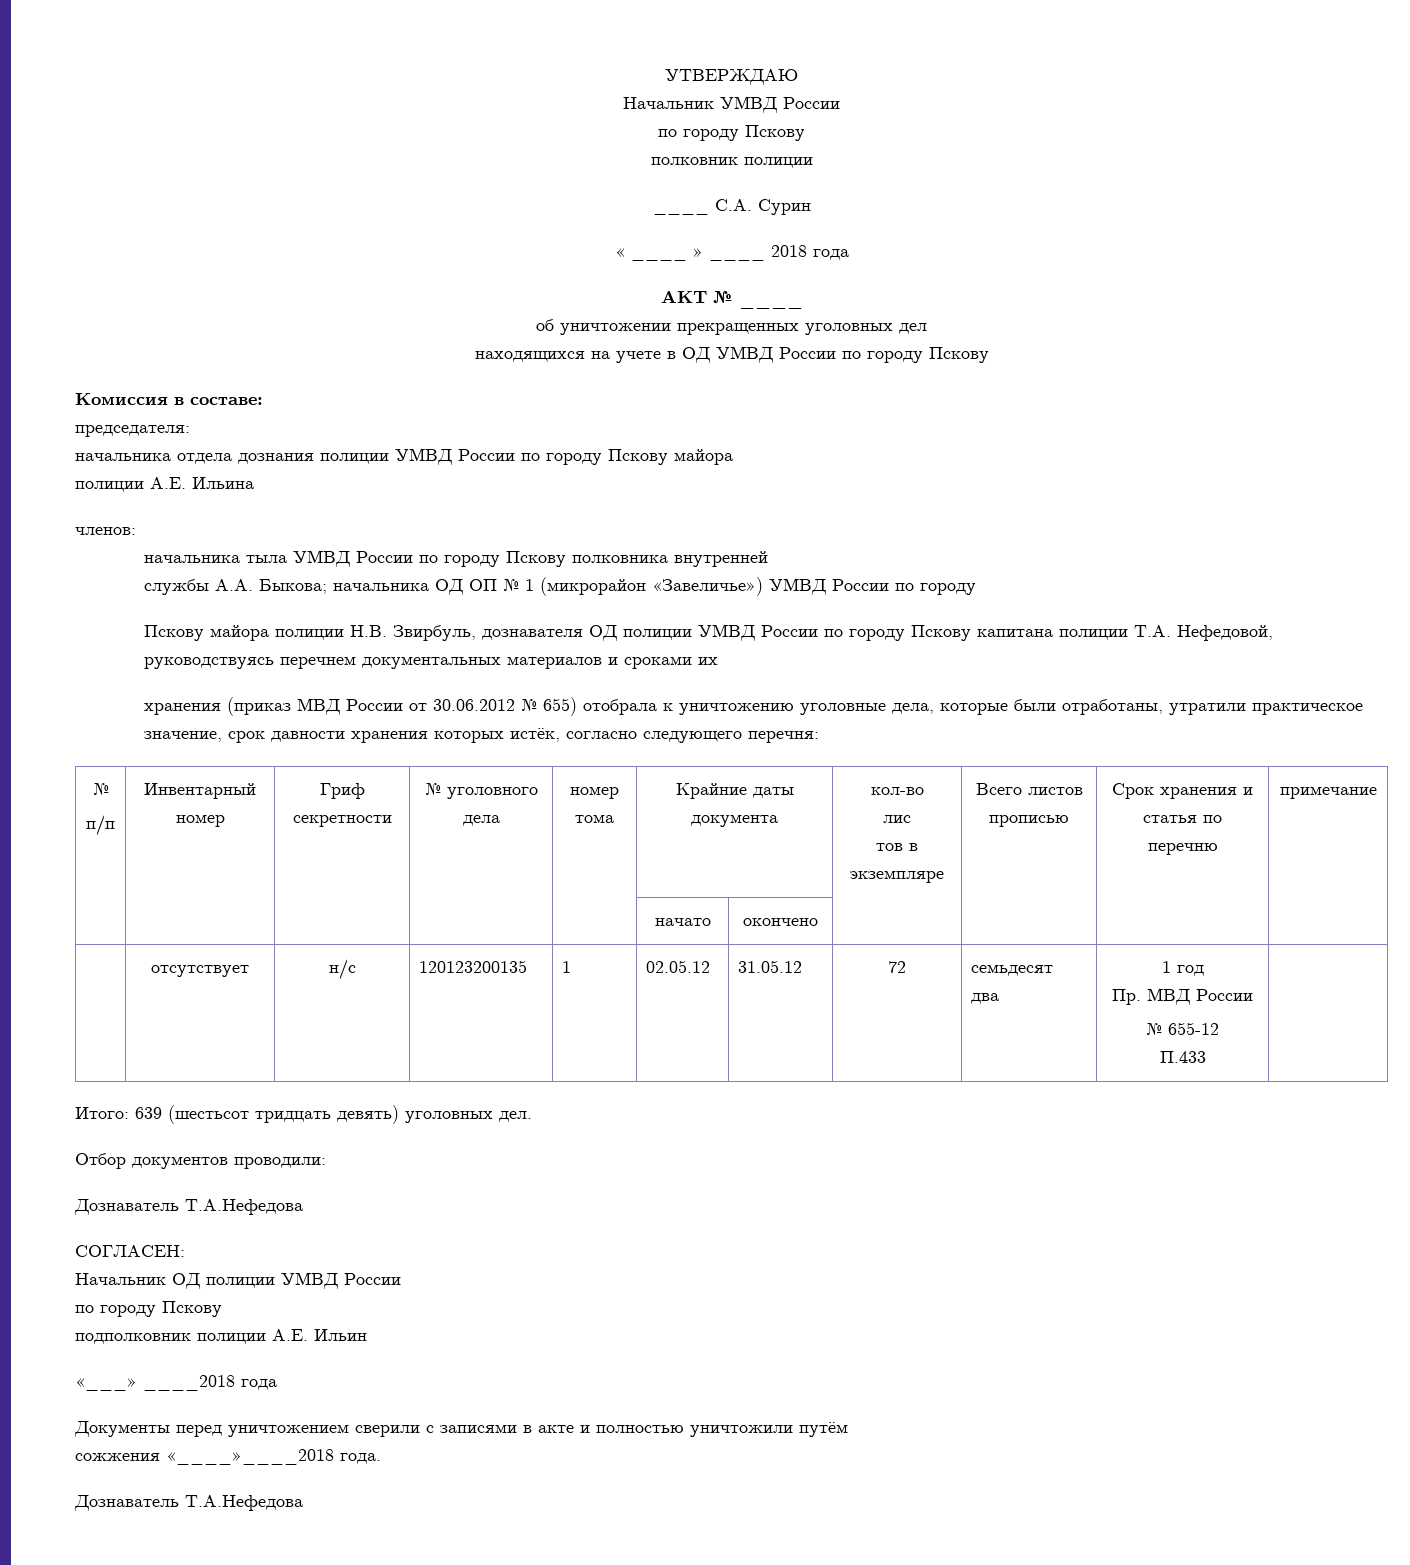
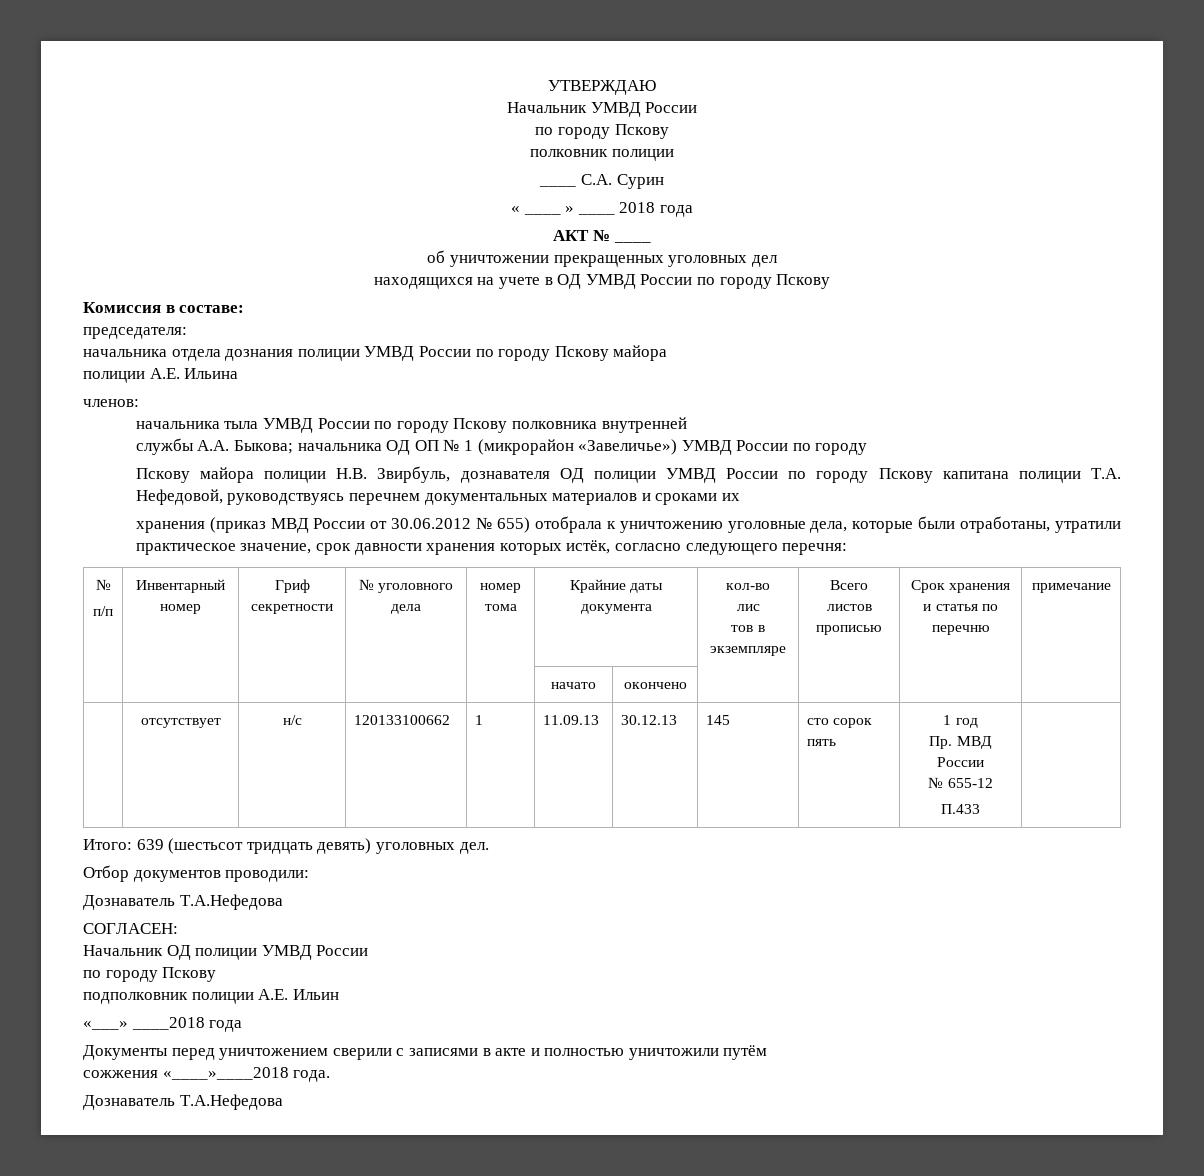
[419,960,528,973] [562,961,572,973] [646,960,711,973] [738,960,803,973] [888,961,906,973] [971,964,1054,976] [971,993,1000,1004] 120123200135 | 1 | 02.05.12 | 31.05.12 | 72 | семьдесят два -> [354,715,451,725] [475,715,484,725] [543,715,600,725] [621,715,678,725] [706,715,731,725] [807,718,873,728] [807,739,837,746] 120133100662 | 1 | 11.09.13 | 30.12.13 | 145 | сто сорок пять

